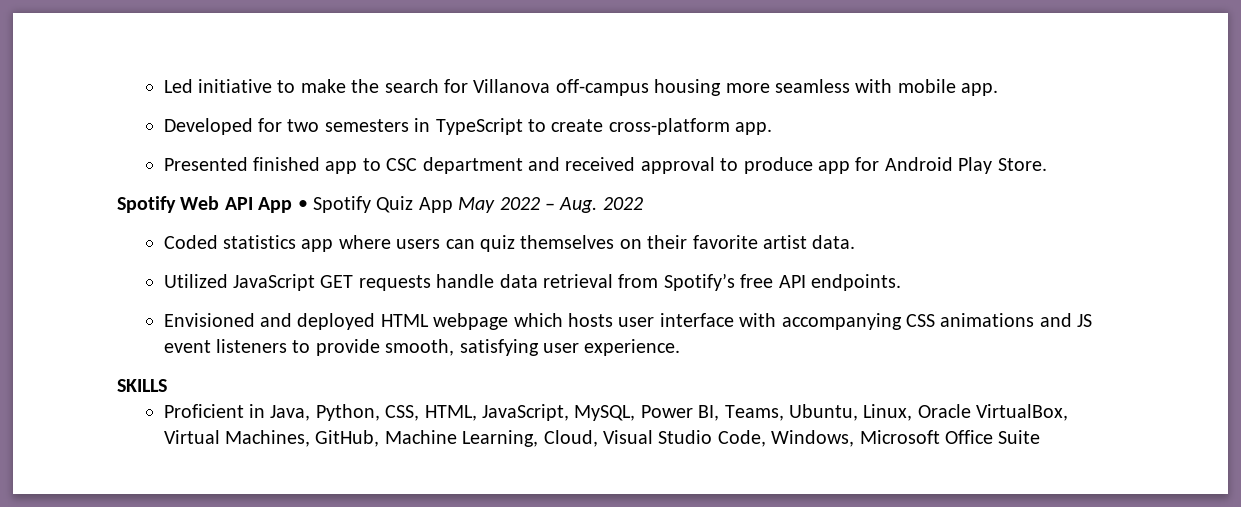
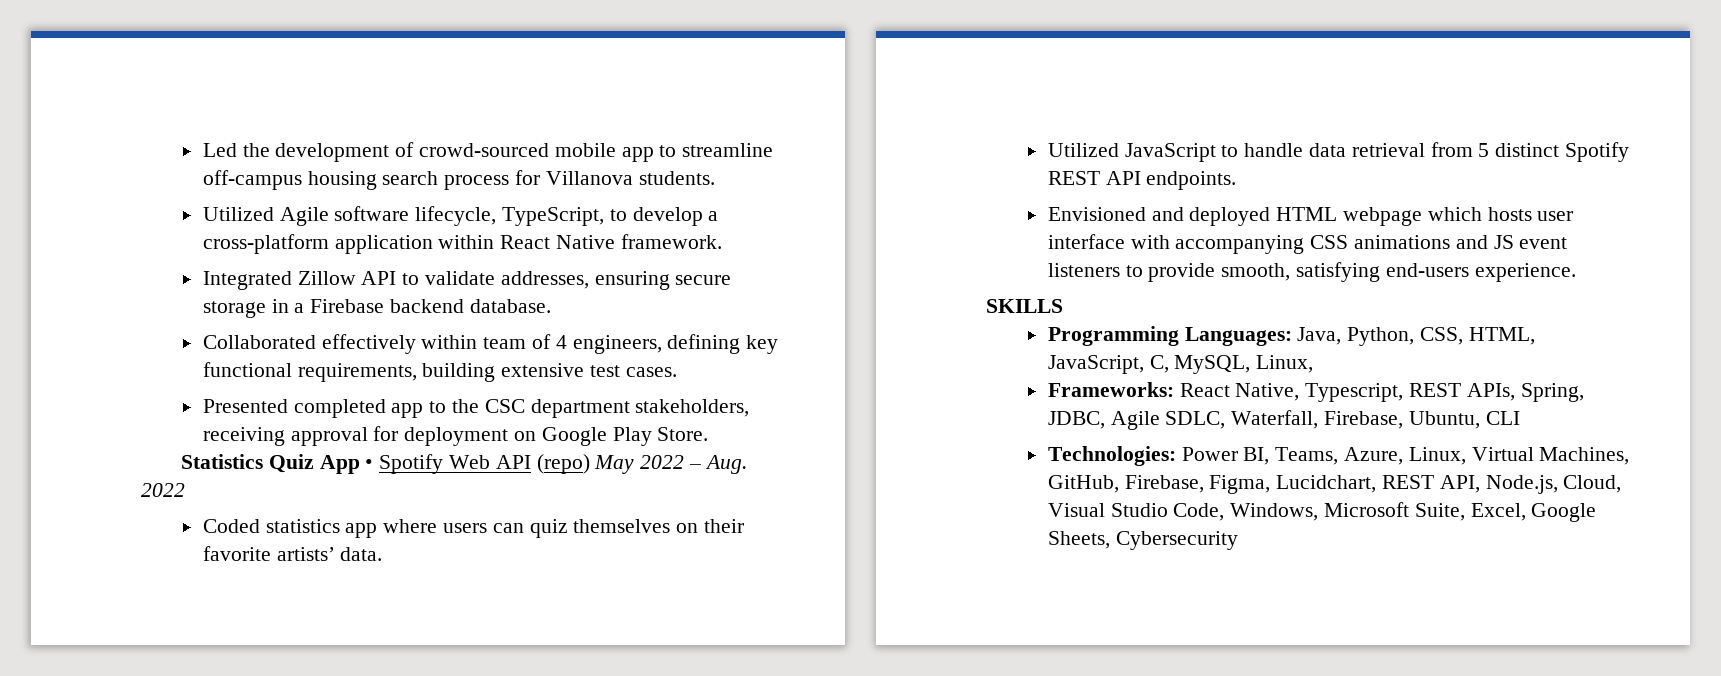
[197,79,999,96] [163,118,773,135] initiative to make the search for Villanova off-campus housing more seamless with mobile app. // Developed for two semesters in TypeScript to create cross-platform app. -> [242,142,774,162] [202,170,715,190] [202,206,719,226] [202,234,722,254] [202,271,732,290] [202,299,551,318] [202,334,779,354] [202,362,677,382] the development of crowd-sourced mobile app to streamline off-campus housing search process for Villanova students. // Utilized Agile software lifecycle, TypeScript, to develop a cross-platform application within React Native framework. // Integrated Zillow API to validate addresses, ensuring secure storage in a Firebase backend database. // Collaborated effectively within team of 4 engineers, defining key functional requirements, building extensive test cases.
[252,157,381,174] finished app to -> [293,399,480,418] completed app to the
[527,157,1047,174] [117,196,453,213] and received approval to produce app for Android Play Store. // Spotify Web API App • Spotify Quiz App -> [635,399,750,417] [202,426,709,446] [181,454,590,474] stakeholders, receiving approval for deployment on Google Play Store. // Statistics Quiz App • Spotify Web API (repo)
[762,235,807,249] artist -> [276,547,335,561] artists’
[320,275,431,291] GET requests -> [1221,145,1239,157] to
[663,273,774,291] Spotify’s free -> [1478,142,1630,162] [1047,171,1100,185] 5 distinct Spotify REST
[542,343,579,353] user -> [1385,263,1469,277] end-users
[163,404,265,418] Proficient in -> [1047,326,1292,346] Programming Languages:
[574,404,1069,421] [163,430,539,447] MySQL, Power BI, Teams, Ubuntu, Linux, Oracle VirtualBox, Virtual Machines, GitHub, Machine Learning, -> [1149,355,1314,374] [1047,382,1584,402] [1047,410,1520,430] [1047,446,1630,466] [1047,475,1558,494] C, MySQL, Linux, // Frameworks: React Native, Typescript, REST APIs, Spring, JDBC, Agile SDLC, Waterfall, Firebase, Ubuntu, CLI // Technologies: Power BI, Teams, Azure, Linux, Virtual Machines, GitHub, Firebase, Figma, Lucidchart, REST API, Node.js,
[944,430,1041,444] Office Suite -> [1414,503,1597,522] [1047,531,1238,550] Suite, Excel, Google Sheets, Cybersecurity

